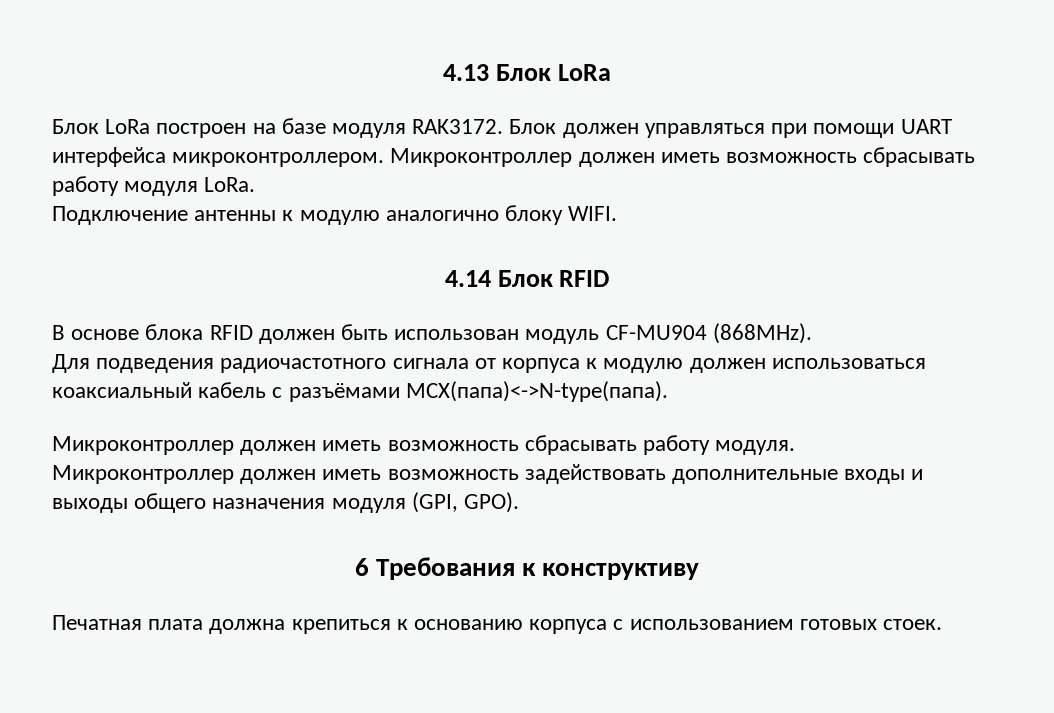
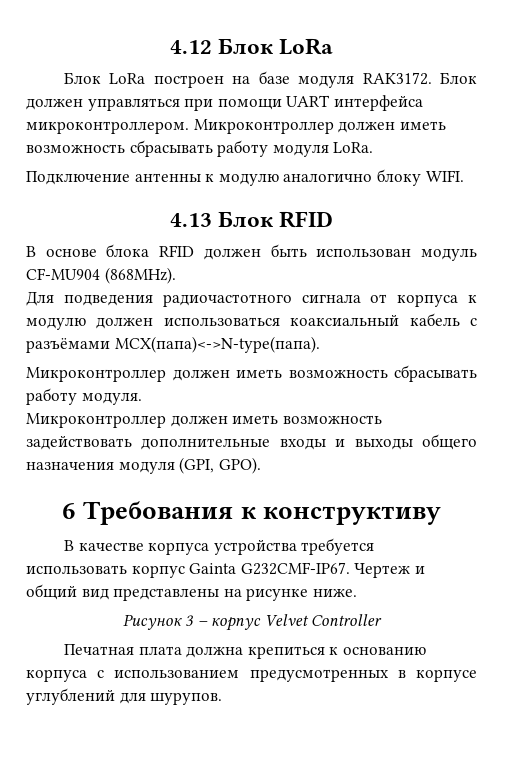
[443,64,490,81] 4.13 -> [169,40,212,54] 4.12
[444,270,491,287] 4.14 -> [169,213,212,227] 4.13
(700, 571) none -> [64,538,375,555] [26,562,425,578] [26,584,357,601] [122,614,383,631] // В качестве корпуса устройства требуется использовать корпус Gainta G232CMF-IP67. Чертеж и общий вид представлены на рисунке ниже. // Рисунок 3 – корпус Velvet Controller
[799,619,943,630] готовых стоек. -> [249,669,477,682] [26,688,223,705] предусмотренных в корпусе углублений для шурупов.

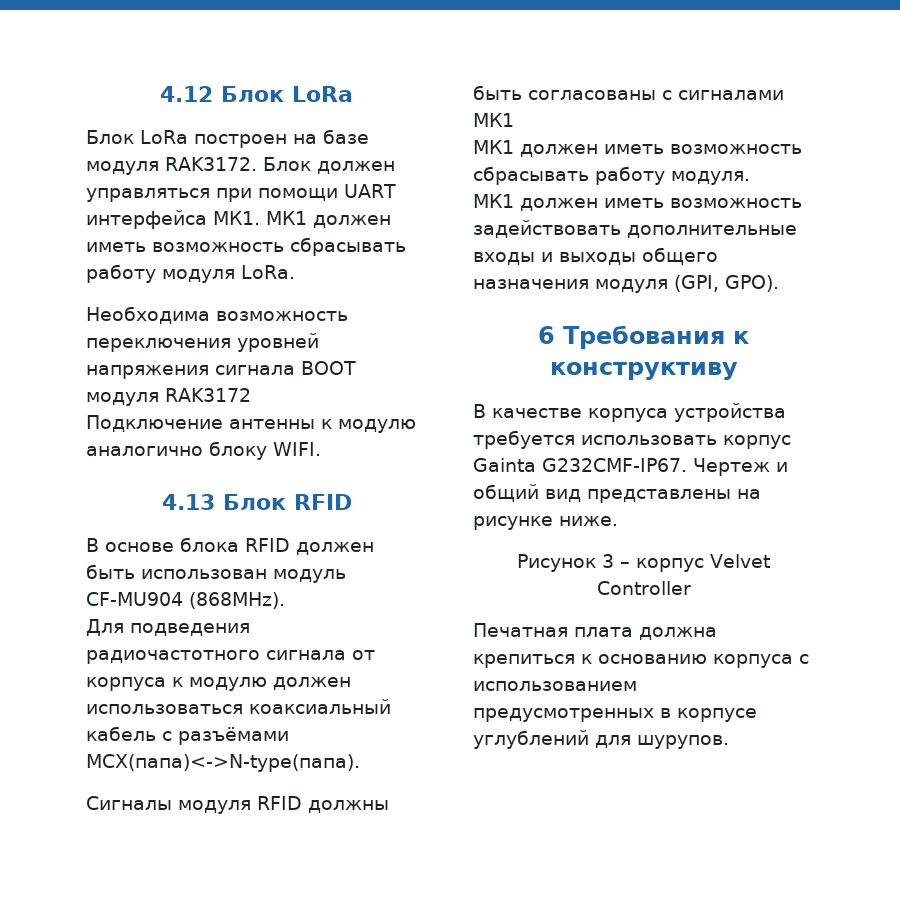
[26,119,334,134] микроконтроллером. Микроконтроллер -> [213,211,307,225] МК1. МК1
(374, 147) none -> [86,306,348,324] [86,333,319,352] [86,361,356,379] [86,388,251,406] // Необходима возможность переключения уровней напряжения сигнала BOOT модуля RAK3172
[26,367,166,382] Микроконтроллер -> [86,796,389,814] [473,85,784,100] [473,113,514,127] [473,140,514,154] Сигналы модуля RFID должны быть согласованы с сигналами МК1 // МК1
[26,413,166,428] Микроконтроллер -> [473,194,514,208] МК1

